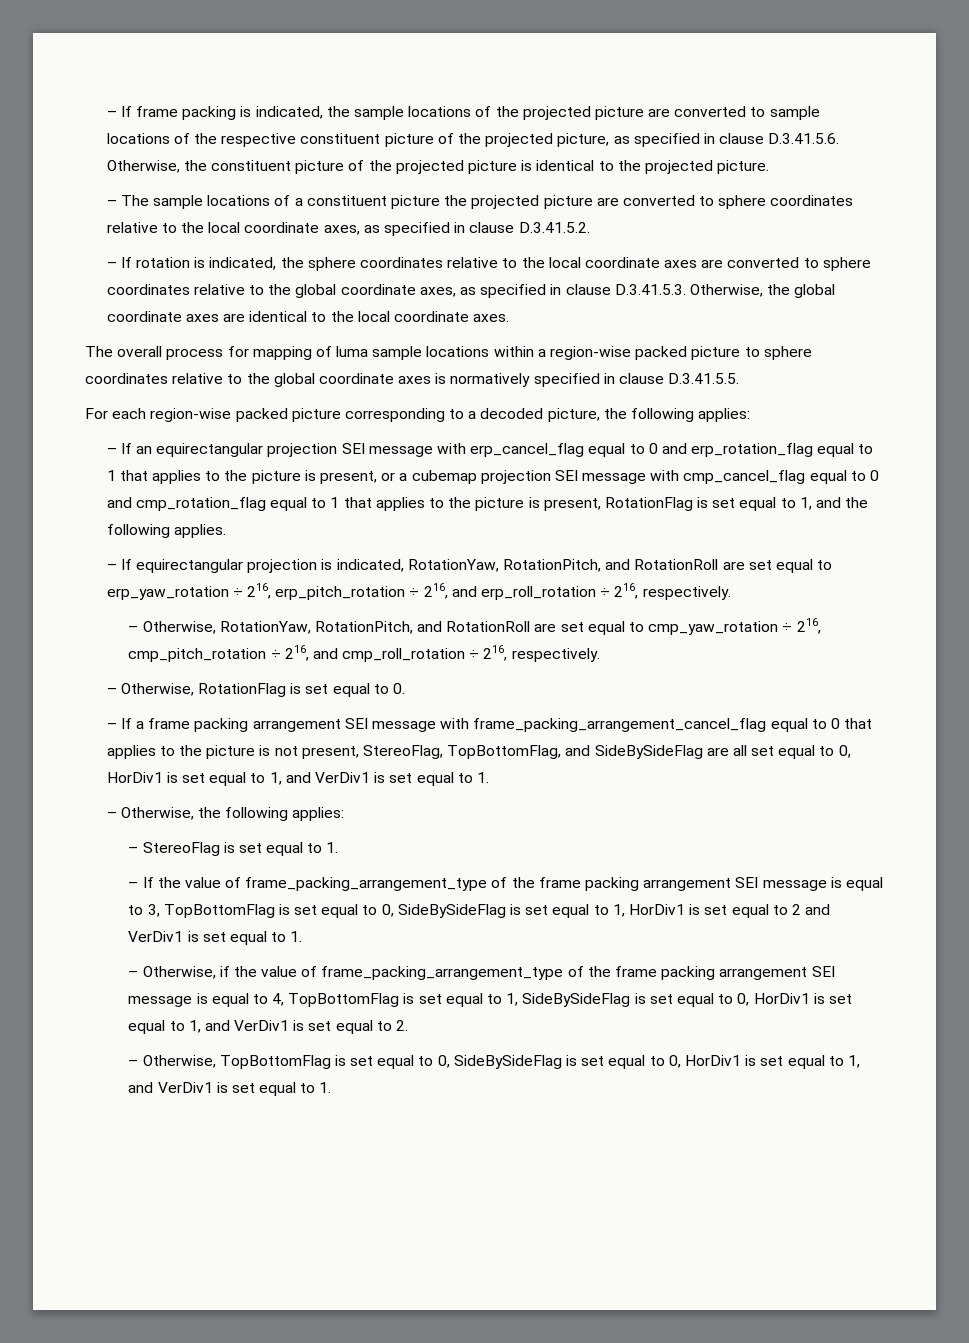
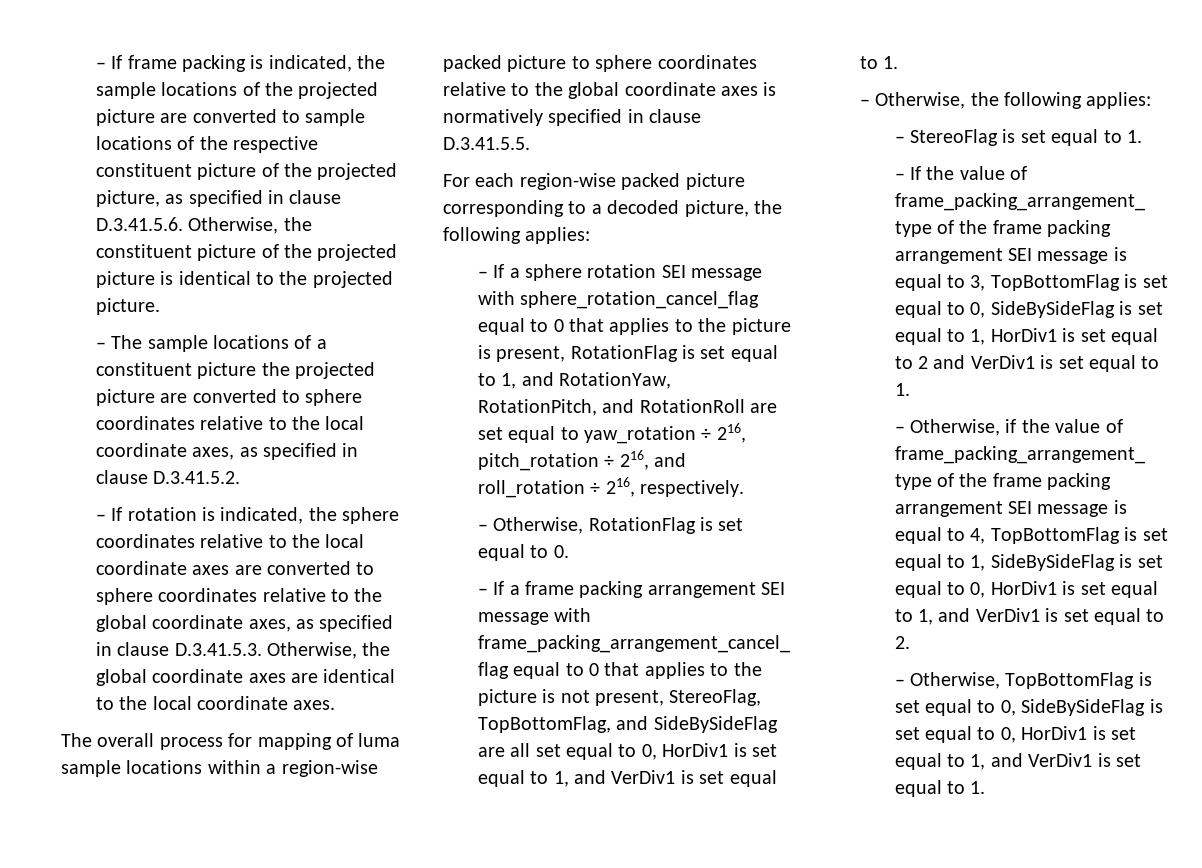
[136,443,874,457] [106,470,880,484] [106,497,340,511] an equirectangular projection SEI message with erp_cancel_flag equal to 0 and erp_rotation_flag equal to 1 that applies to the picture is present, or a cubemap projection SEI message with cmp_cancel_flag equal to 0 and cmp_rotation_flag equal to 1 -> [509,264,763,281] [477,291,760,309] [477,318,564,335] a sphere rotation SEI message with sphere_rotation_cancel_flag equal to 0
[845,497,869,508] [106,524,226,538] [106,559,833,573] [106,583,731,600] [128,618,821,635] [128,645,466,662] the following applies. // – If equirectangular projection is indicated, RotationYaw, RotationPitch, and RotationRoll are set equal to erp_yaw_rotation ÷ 216, erp_pitch_rotation ÷ 216, and erp_roll_rotation ÷ 216, respectively. // – Otherwise, RotationYaw, RotationPitch, and RotationRoll are set equal to cmp_yaw_rotation ÷ 216, cmp_pitch_rotation ÷ 216, and cmp_roll_rotation -> [558,372,671,389] [477,399,777,416] [477,423,746,444] [477,450,686,471] [477,480,585,498] RotationYaw, RotationPitch, and RotationRoll are set equal to yaw_rotation ÷ 216, pitch_rotation ÷ 216, and roll_rotation

